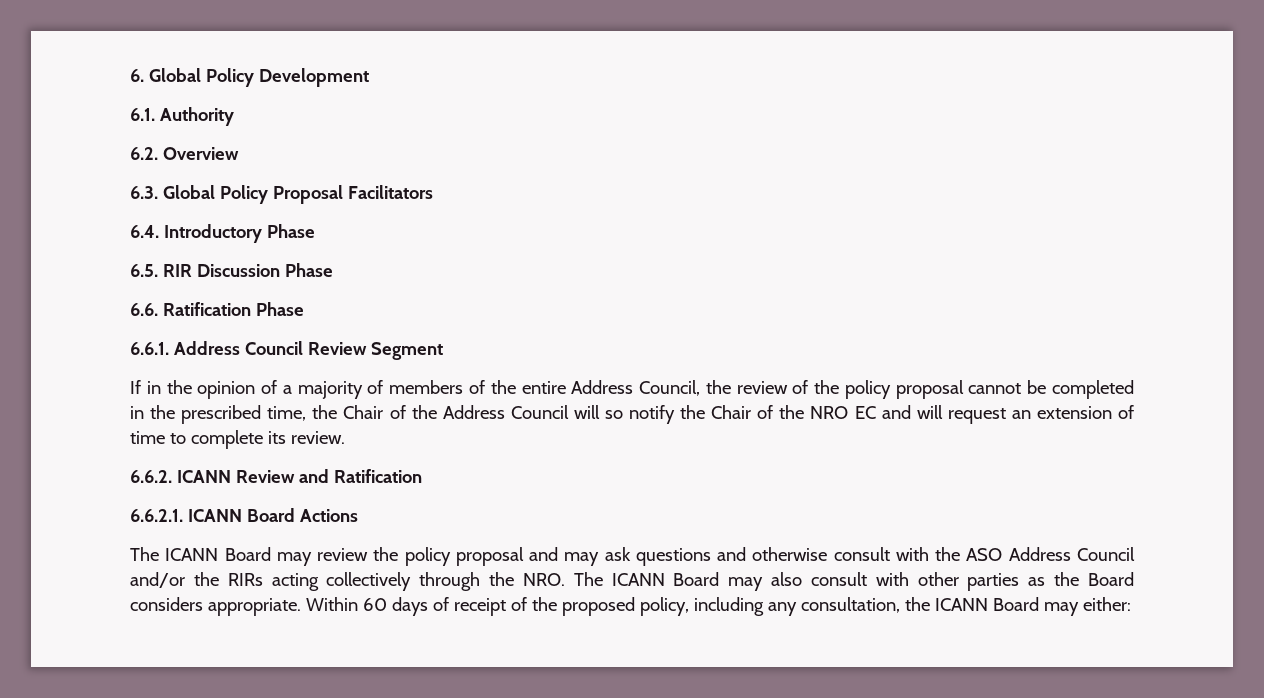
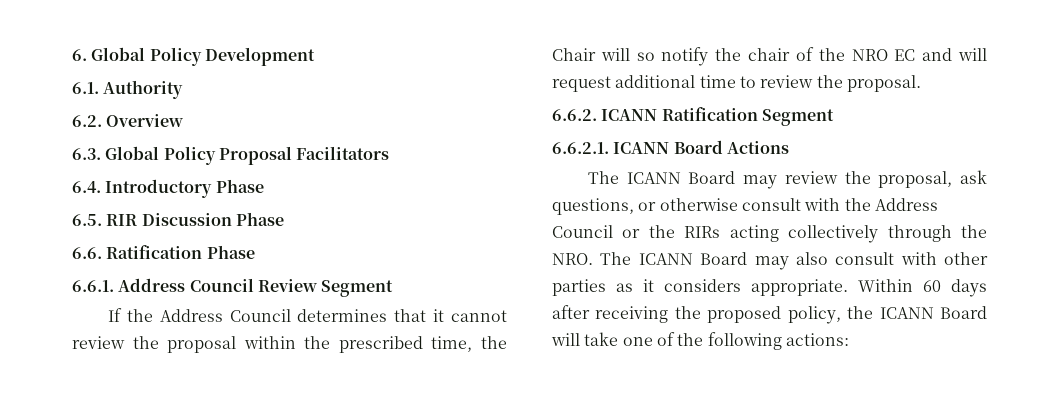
[146,380,1134,399] [130,406,144,419] in the opinion of a majority of members of the entire Address Council, the review of the policy proposal cannot be completed in -> [126,309,508,322] [72,336,296,353] the Address Council determines that it cannot review the proposal within
[389,405,569,419] of the Address Council -> (596, 54) none
[711,405,752,419] Chair -> [748,48,791,61] chair
[1011,405,1135,419] [130,430,345,449] an extension of time to complete its review. -> [615,75,921,92] additional time to review the proposal.
[235,469,422,483] Review and Ratification -> [661,107,834,126] Ratification Segment
[404,547,747,566] policy proposal and may ask questions and -> [878,170,987,188] [552,198,657,215] proposal, ask questions, or
[966,547,1136,561] [130,572,185,588] ASO Address Council and/or -> [874,198,938,211] [552,225,641,238] Address Council or
[1054,572,1135,586] the Board -> [643,279,654,292] it
[432,597,1131,616] of receipt of the proposed policy, including any consultation, the ICANN Board may either: -> [552,305,987,324] [551,332,849,350] after receiving the proposed policy, the ICANN Board will take one of the following actions:

